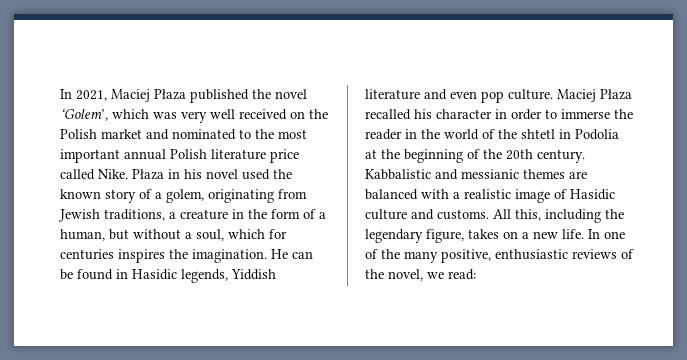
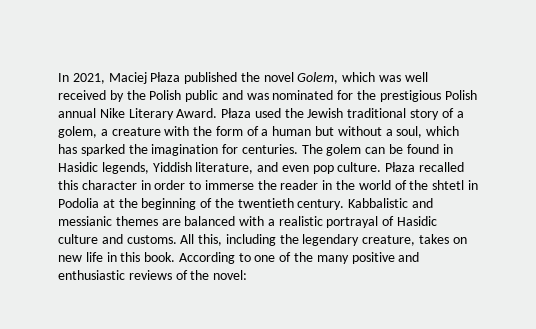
[60,108,108,121] ‘Golem’, -> [297,72,339,84] Golem,
[181,111,207,123] very -> (402, 78) none
[290,111,305,119] on -> [109,90,124,102] by
[101,129,307,140] [60,149,299,163] [60,169,292,180] [60,189,307,203] [59,209,165,222] market and nominated to the most important annual Polish literature price called Nike. Płaza in his novel used the known story of a golem, originating from Jewish traditions, -> [185,90,477,102] [58,108,464,120] [58,126,97,138] public and was nominated for the prestigious Polish annual Nike Literary Award. Płaza used the Jewish traditional story of a golem,
[232,209,244,219] in -> [164,126,190,136] with
[60,229,105,241] human, -> [272,126,312,136] human
[269,229,287,239] [60,249,288,263] for centuries inspires the imagination. He -> [58,144,362,156] has sparked the imagination for centuries. The golem
[365,89,420,100] literature -> [195,162,254,174] literature,
[557,89,596,102] Maciej -> (382, 167) none
[414,109,432,119] his -> [58,180,78,190] this
[506,149,533,160] 20th -> [237,198,294,208] twentieth
[515,189,550,203] image -> [326,216,379,228] portrayal
[426,229,464,243] figure, -> [362,235,416,246] creature,
[522,229,600,239] a new life. In -> [58,252,251,264] new life in this book. According to
[441,249,491,263] positive, -> [351,252,420,264] positive and
[388,269,476,281] novel, we read: -> [213,270,248,280] novel:

